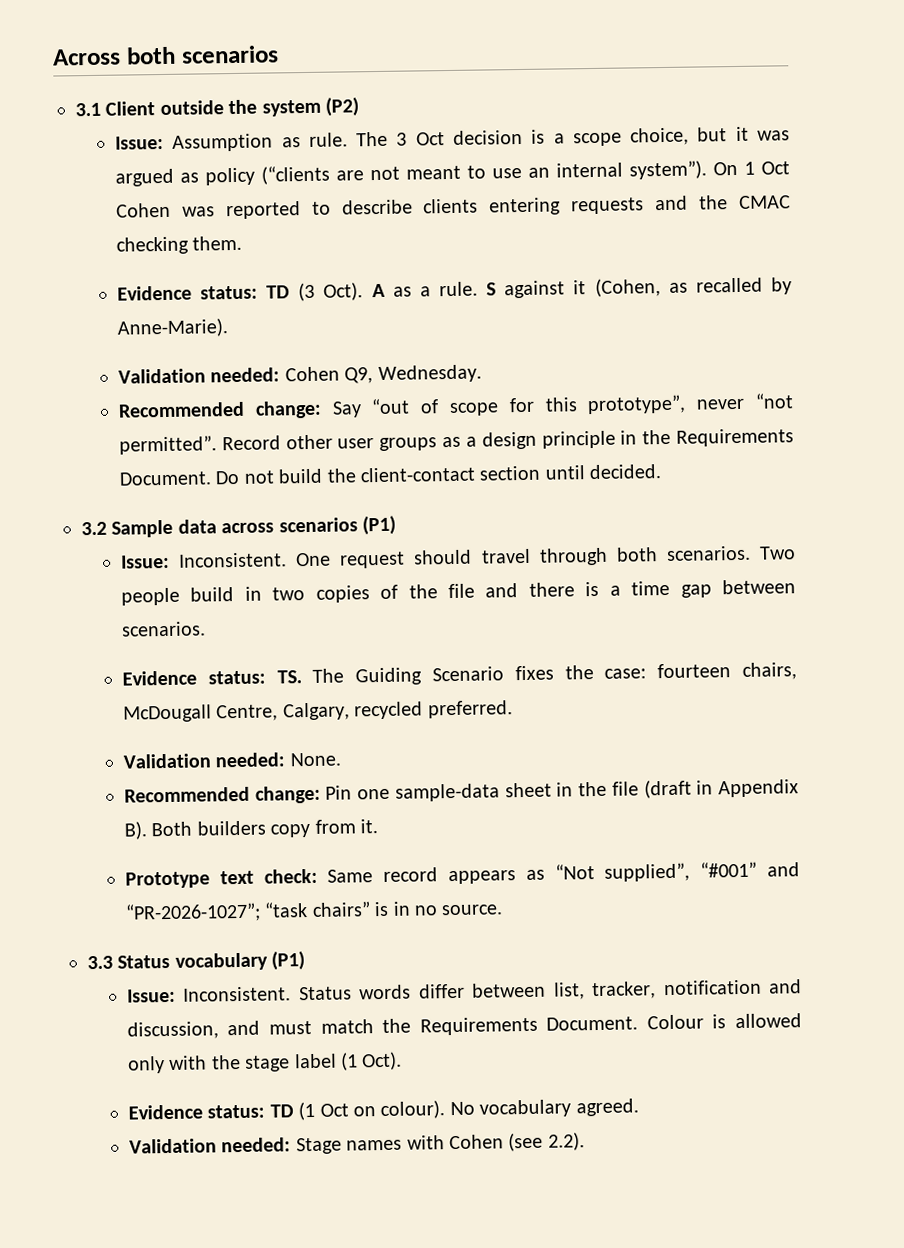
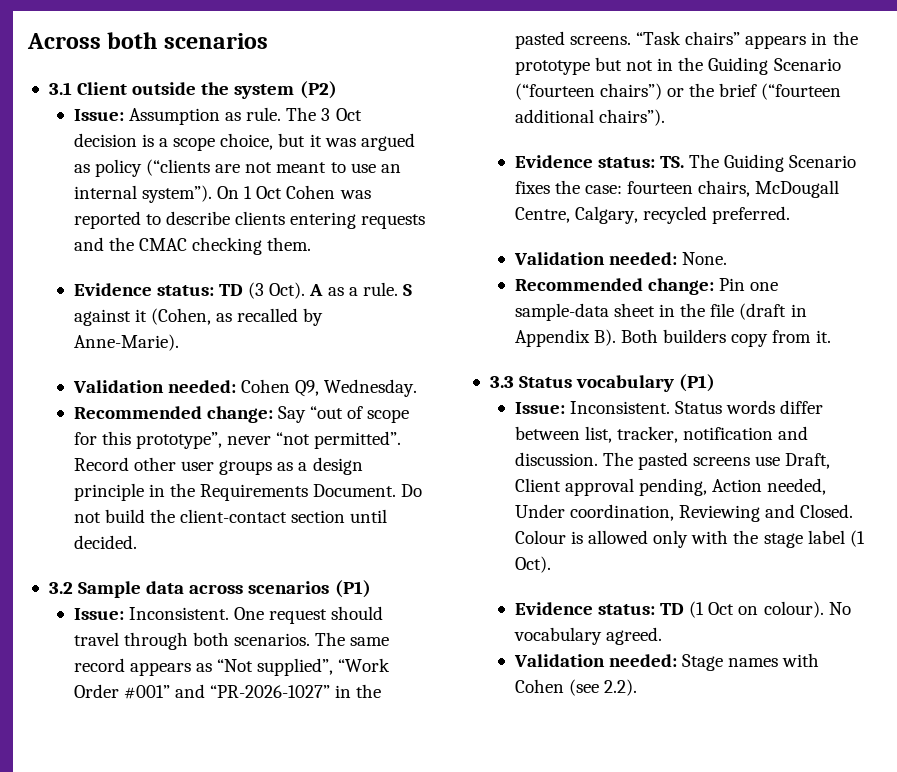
[759,546,796,560] [120,579,796,606] [120,621,206,637] Two people build in two copies of the file and there is a time gap between scenarios. -> [315,632,390,646] [73,658,391,676] [73,684,382,699] [514,31,858,49] [514,57,841,75] [514,83,842,100] [514,109,665,126] The same record appears as “Not supplied”, “Work Order #001” and “PR-2026-1027” in the pasted screens. “Task chairs” appears in the prototype but not in the Guiding Scenario (“fourteen chairs”) or the brief (“fourteen additional chairs”).
[124,861,801,889] [124,901,504,923] // Prototype text check: Same record appears as “Not supplied”, “#001” and “PR-2026-1027”; “task chairs” is in no source. -> (831, 336) none
[126,1016,639,1040] discussion, and must match the Requirements Document. -> [514,452,831,470] [514,478,827,496] [514,504,854,522] discussion. The pasted screens use Draft, Client approval pending, Action needed, Under coordination, Reviewing and Closed.

